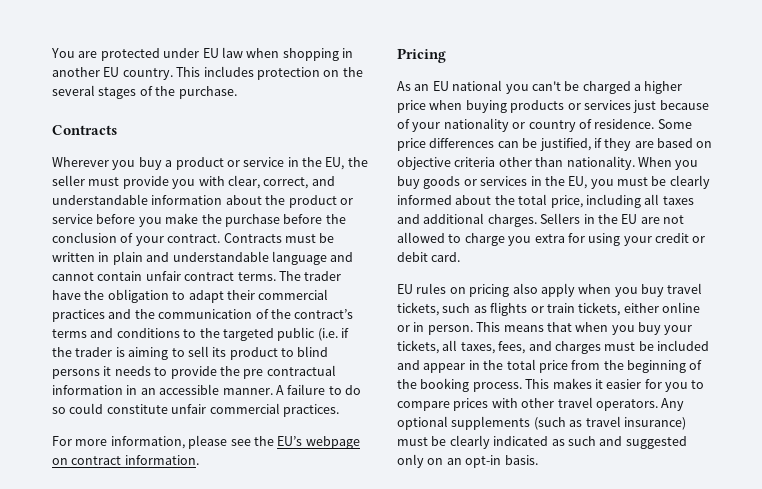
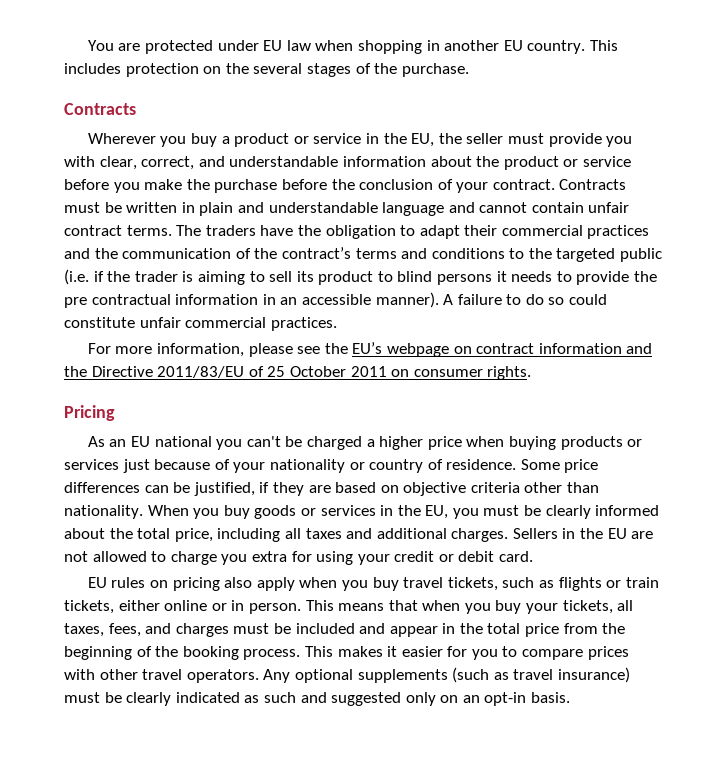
[304,271,342,281] trader -> [205,225,256,236] traders
[222,388,273,395] manner. -> [375,292,439,308] manner).
[124,455,199,465] information. -> [538,343,653,354] [64,366,532,380] information and the Directive 2011/83/EU of 25 October 2011 on consumer rights.

